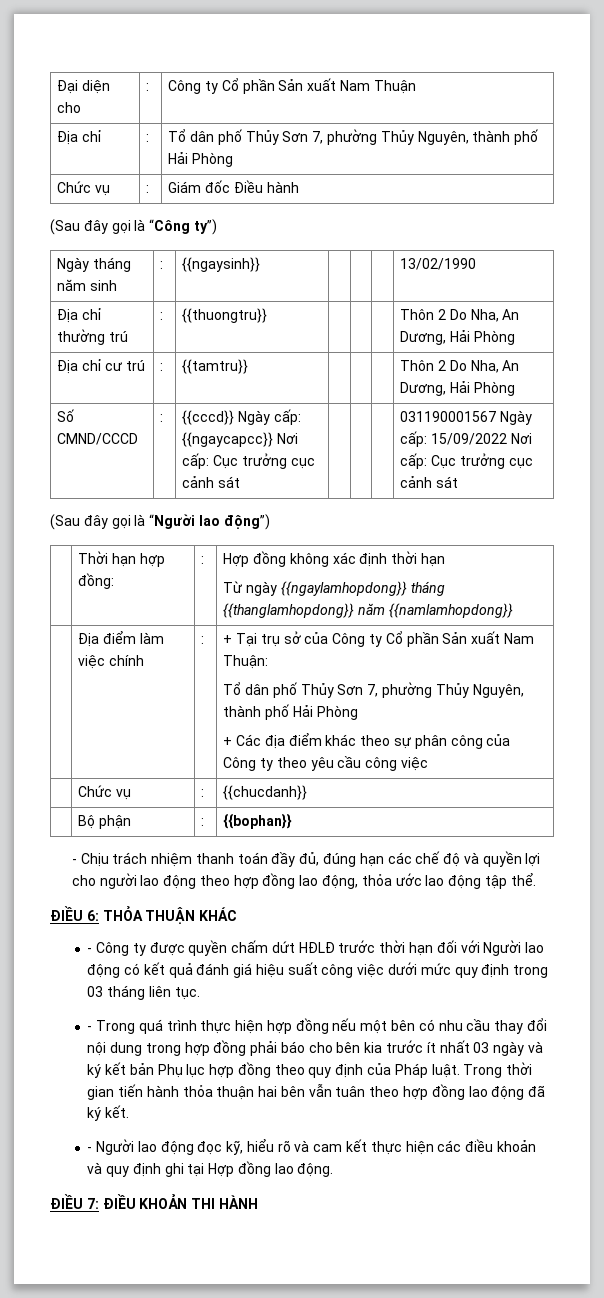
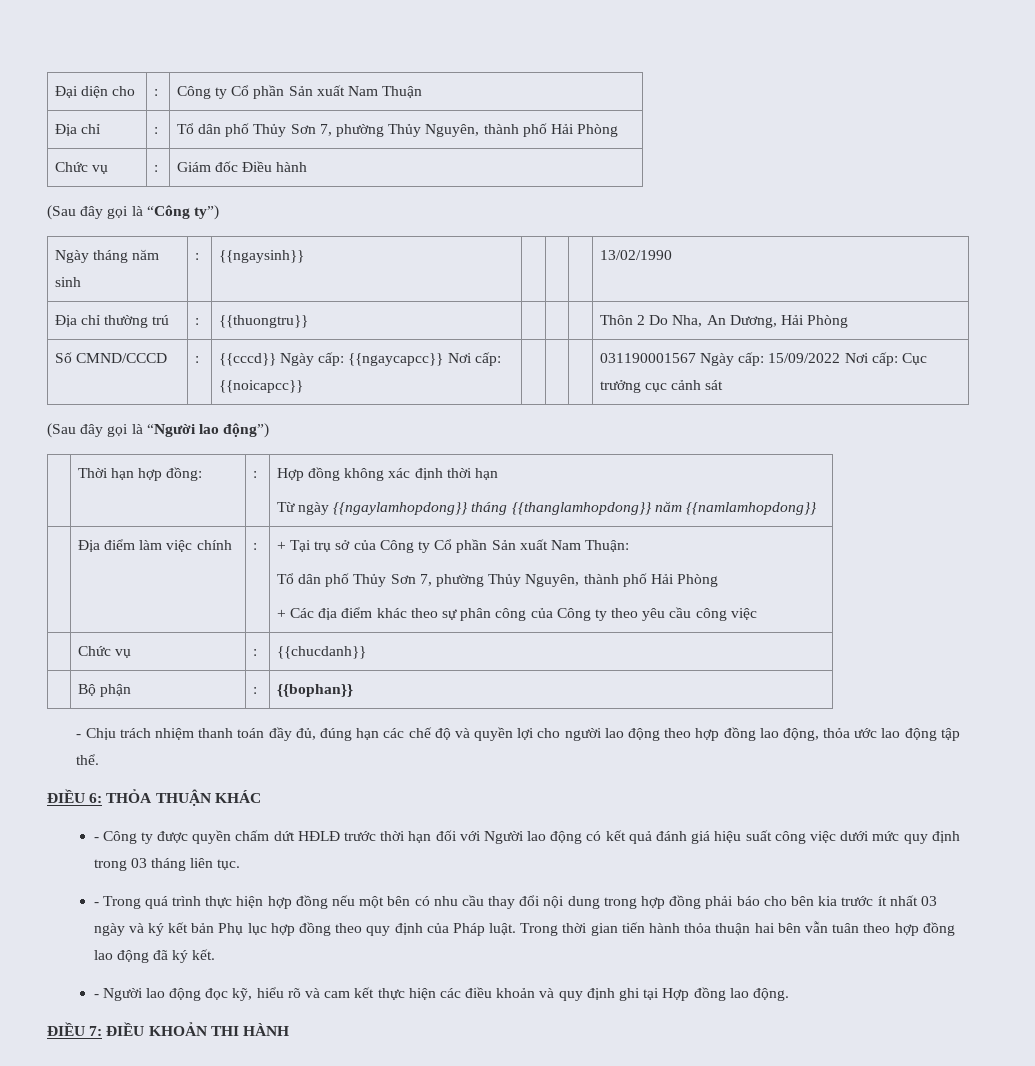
[57,359,145,374] [160,363,164,371] [182,359,249,374] [400,360,520,373] [400,381,515,396] // Địa chỉ cư trú | : | {{tamtru}} | | | | Thôn 2 Do Nha, An Dương, Hải Phòng -> (849, 321) none
[213,453,315,469] [182,476,241,488] Cục trưởng cục cảnh sát -> [218,380,303,393] {{noicapcc}}

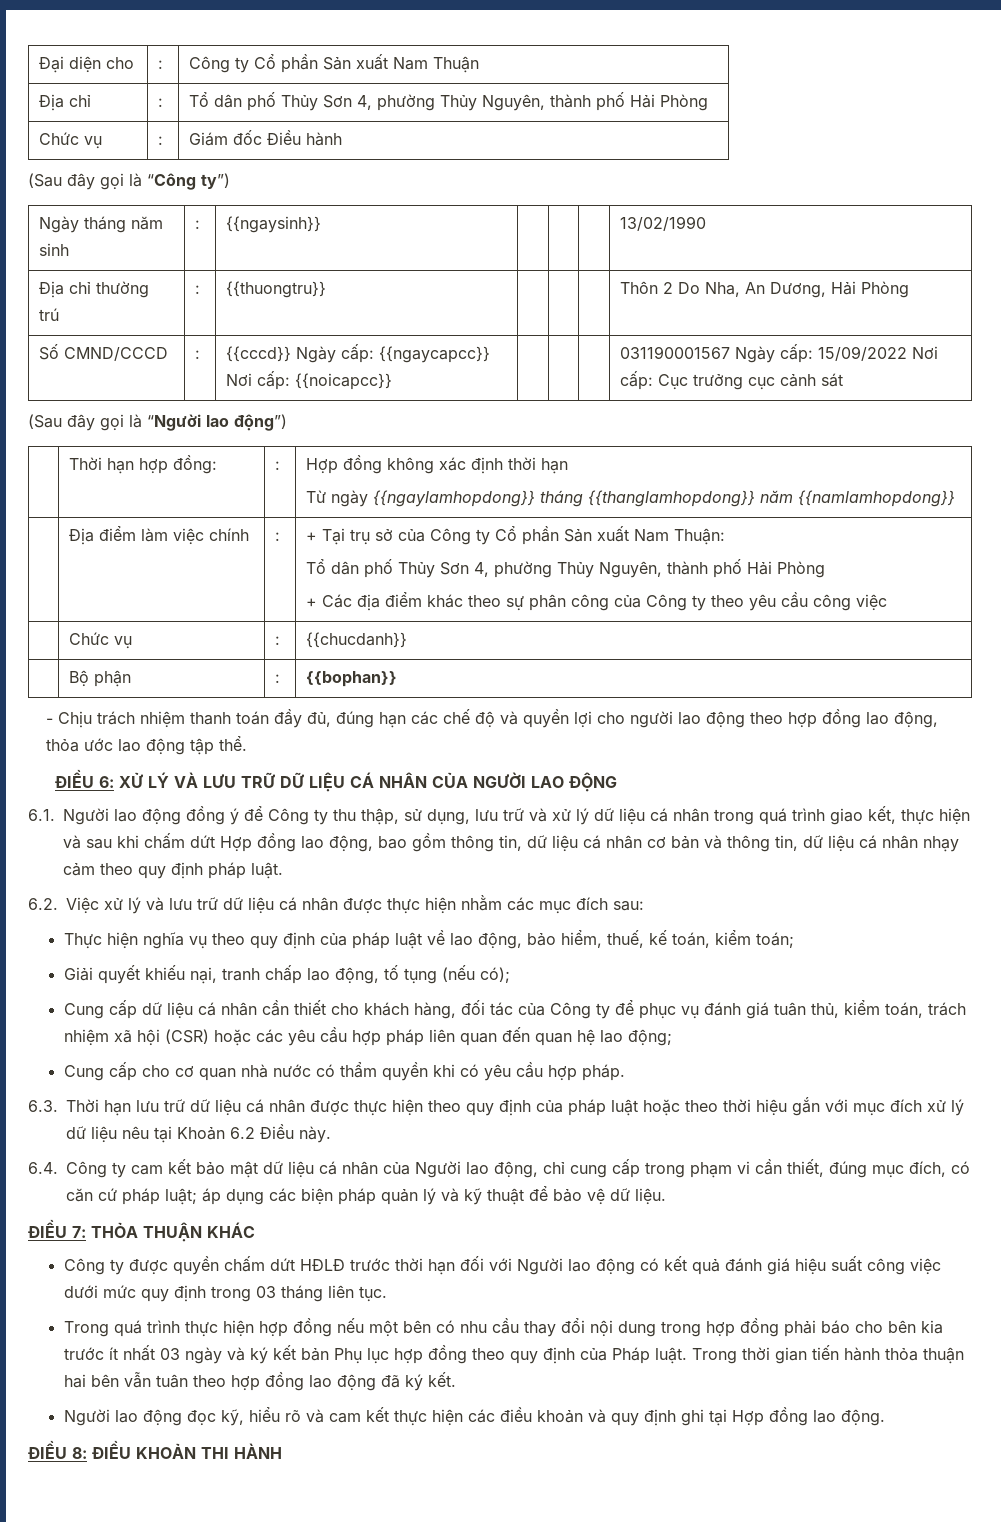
[319,124,332,136] 7, -> [357,95,373,110] 4,
[419,574,432,586] 7, -> [474,562,490,577] 4,
(103, 798) none -> [119,772,618,792] [28,806,970,825] [63,833,959,852] [63,862,283,879] [28,895,644,914] [63,930,794,949] [63,965,510,984] [63,1000,966,1019] [63,1027,672,1046] [63,1062,625,1081] [28,1097,964,1116] [66,1124,331,1143] [28,1159,970,1178] [66,1186,666,1205] [28,1219,86,1238] XỬ LÝ VÀ LƯU TRỮ DỮ LIỆU CÁ NHÂN CỦA NGƯỜI LAO ĐỘNG // 6.1. Người lao động đồng ý để Công ty thu thập, sử dụng, lưu trữ và xử lý dữ liệu cá nhân trong quá trình giao kết, thực hiện và sau khi chấm dứt Hợp đồng lao động, bao gồm thông tin, dữ liệu cá nhân cơ bản và thông tin, dữ liệu cá nhân nhạy cảm theo quy định pháp luật. // 6.2. Việc xử lý và lưu trữ dữ liệu cá nhân được thực hiện nhằm các mục đích sau: // Thực hiện nghĩa vụ theo quy định của pháp luật về lao động, bảo hiểm, thuế, kế toán, kiểm toán; // Giải quyết khiếu nại, tranh chấp lao động, tố tụng (nếu có); // Cung cấp dữ liệu cá nhân cần thiết cho khách hàng, đối tác của Công ty để phục vụ đánh giá tuân thủ, kiểm toán, trách nhiệm xã hội (CSR) hoặc các yêu cầu hợp pháp liên quan đến quan hệ lao động; // Cung cấp cho cơ quan nhà nước có thẩm quyền khi có yêu cầu hợp pháp. // 6.3. Thời hạn lưu trữ dữ liệu cá nhân được thực hiện theo quy định của pháp luật hoặc theo thời hiệu gắn với mục đích xử lý dữ liệu nêu tại Khoản 6.2 Điều này. // 6.4. Công ty cam kết bảo mật dữ liệu cá nhân của Người lao động, chỉ cung cấp trong phạm vi cần thiết, đúng mục đích, có căn cứ pháp luật; áp dụng các biện pháp quản lý và kỹ thuật để bảo vệ dữ liệu. // ĐIỀU 7:
[93,837,99,841] - -> (255, 1230) none
[93,902,99,906] - -> (387, 1294) none
[93,994,99,998] - -> (456, 1379) none
[89,1026,103,1036] 7: -> [72,1447,87,1459] 8:

